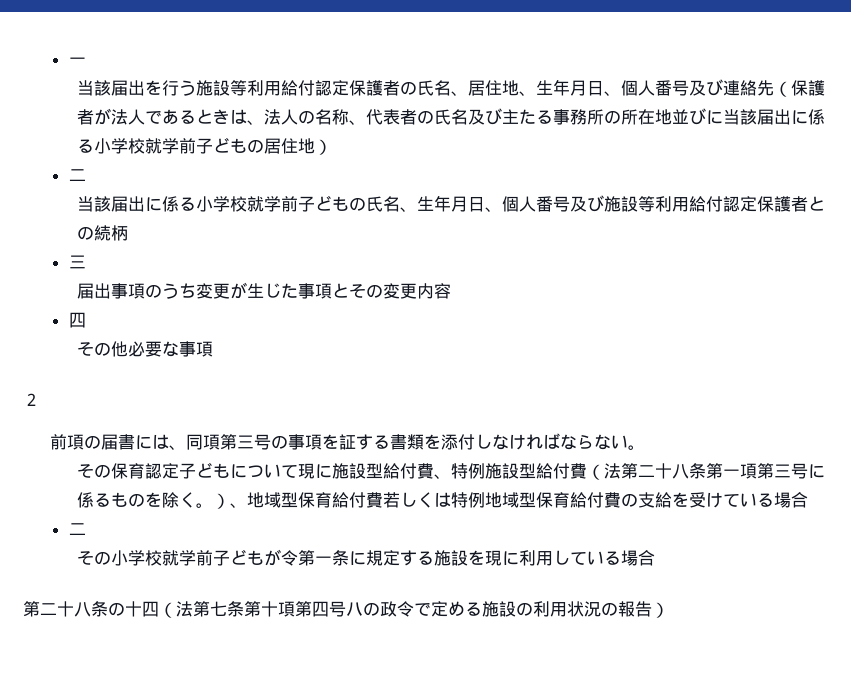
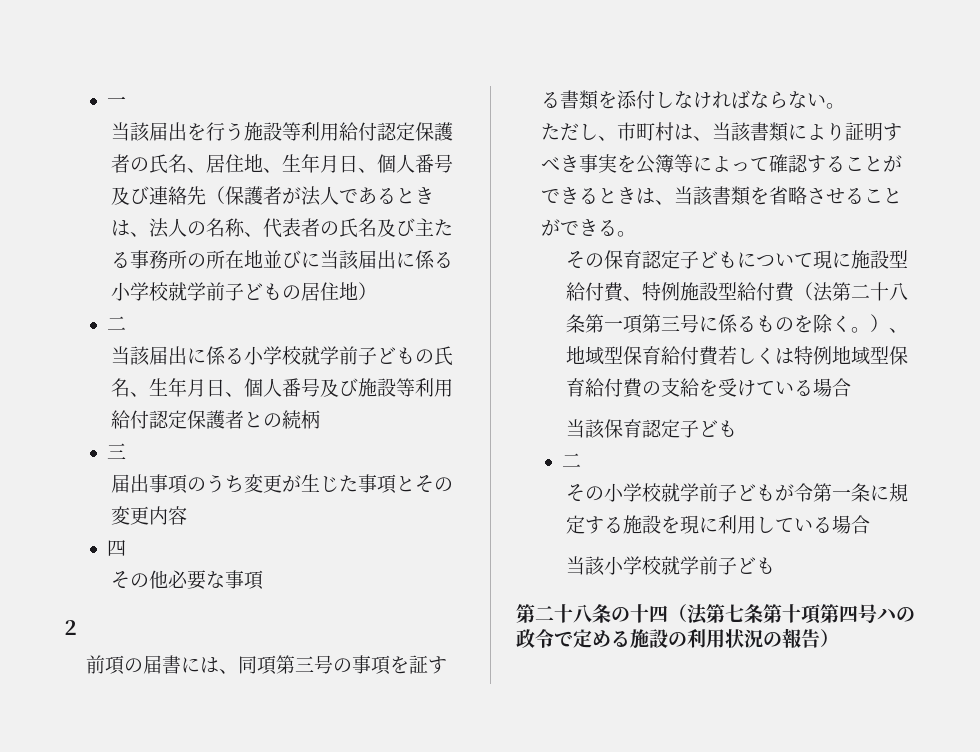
(645, 447) none -> [540,122,902,142] [540,154,902,174] [540,186,902,206] [540,219,636,237] // ただし、市町村は、当該書類により証明すべき事実を公簿等によって確認することができるときは、当該書類を省略させることができる。
(808, 500) none -> [565,419,737,439] // 当該保育認定子ども
(655, 558) none -> [565,556,775,576] // 当該小学校就学前子ども

